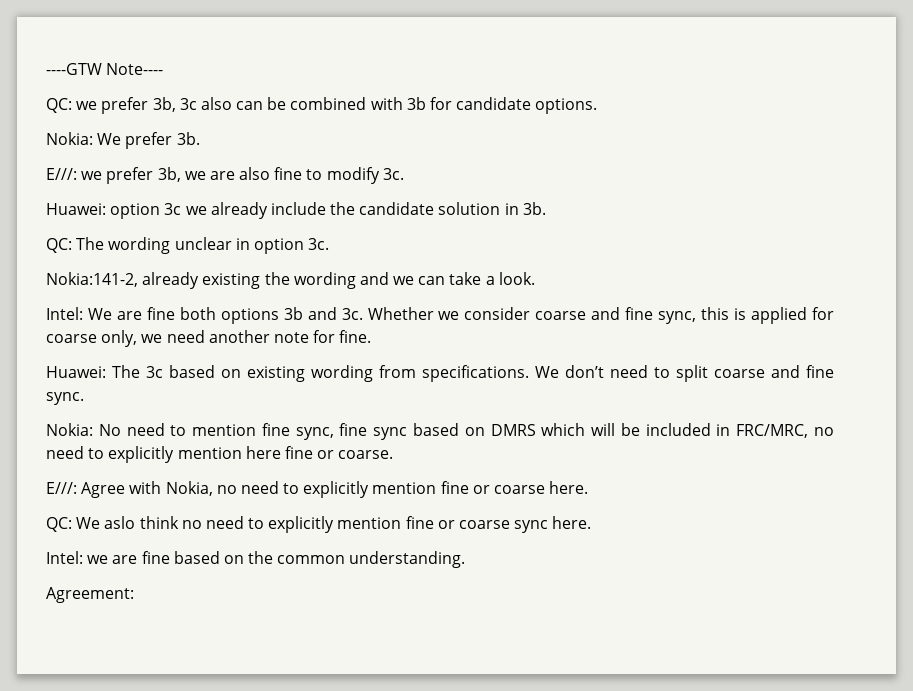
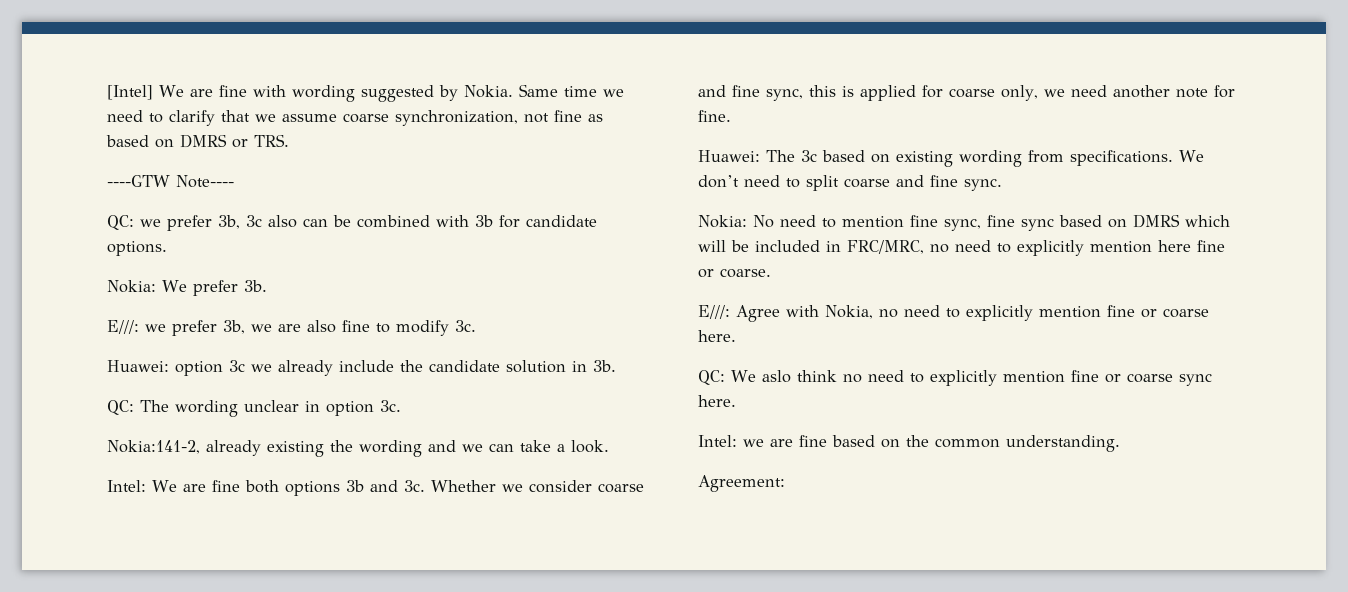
(46, 69) none -> [107,84,624,102] [107,110,603,126] [106,134,289,148] [Intel] We are fine with wording suggested by Nokia. Same time we need to clarify that we assume coarse synchronization, not fine as based on DMRS or TRS. //

